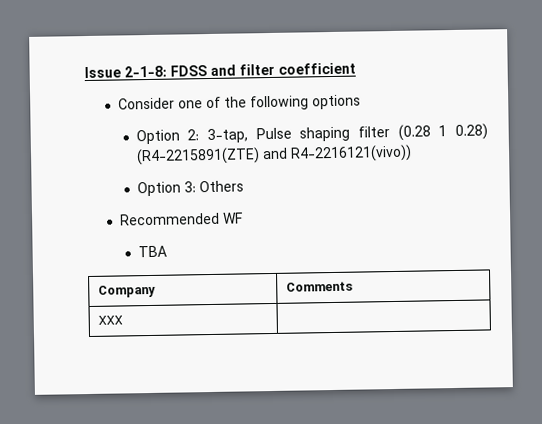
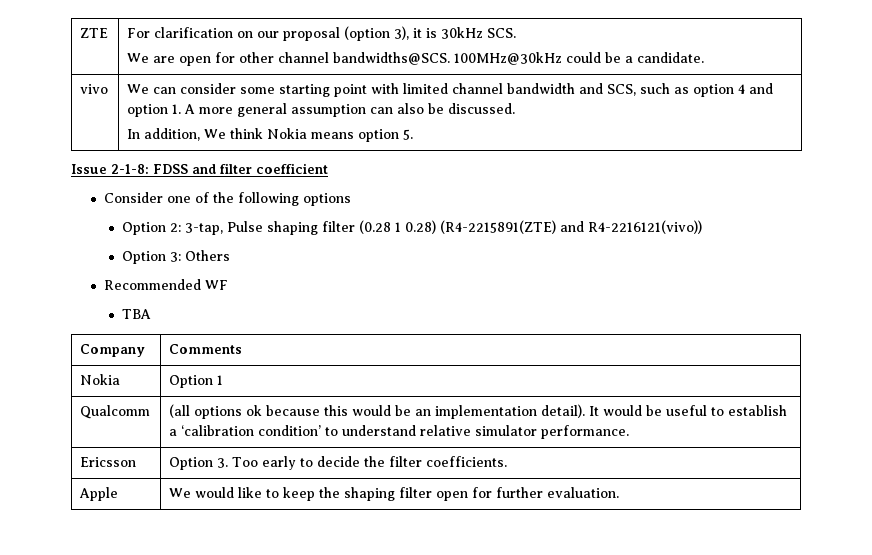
(84, 72) none -> [80,28,109,38] [127,26,517,41] [127,52,705,66] [80,84,109,94] [127,83,774,97] [127,103,516,117] [127,128,414,142] ZTE | For clarification on our proposal (option 3), it is 30kHz SCS. // We are open for other channel bandwidths@SCS. 100MHz@30kHz could be a candidate. // vivo | We can consider some starting point with limited channel bandwidth and SCS, such as option 4 and option 1. A more general assumption can also be discussed. // In addition, We think Nokia means option 5. //
[97,315,123,325] XXX | -> [80,374,121,385] [169,375,224,388] [80,405,151,419] [169,404,788,419] [169,425,630,439] [80,457,137,467] [169,456,508,470] [79,487,119,501] [169,487,620,501] Nokia | Option 1 // Qualcomm | (all options ok because this would be an implementation detail). It would be useful to establish a ‘calibration condition’ to understand relative simulator performance. // Ericsson | Option 3. Too early to decide the filter coefficients. // Apple | We would like to keep the shaping filter open for further evaluation.

